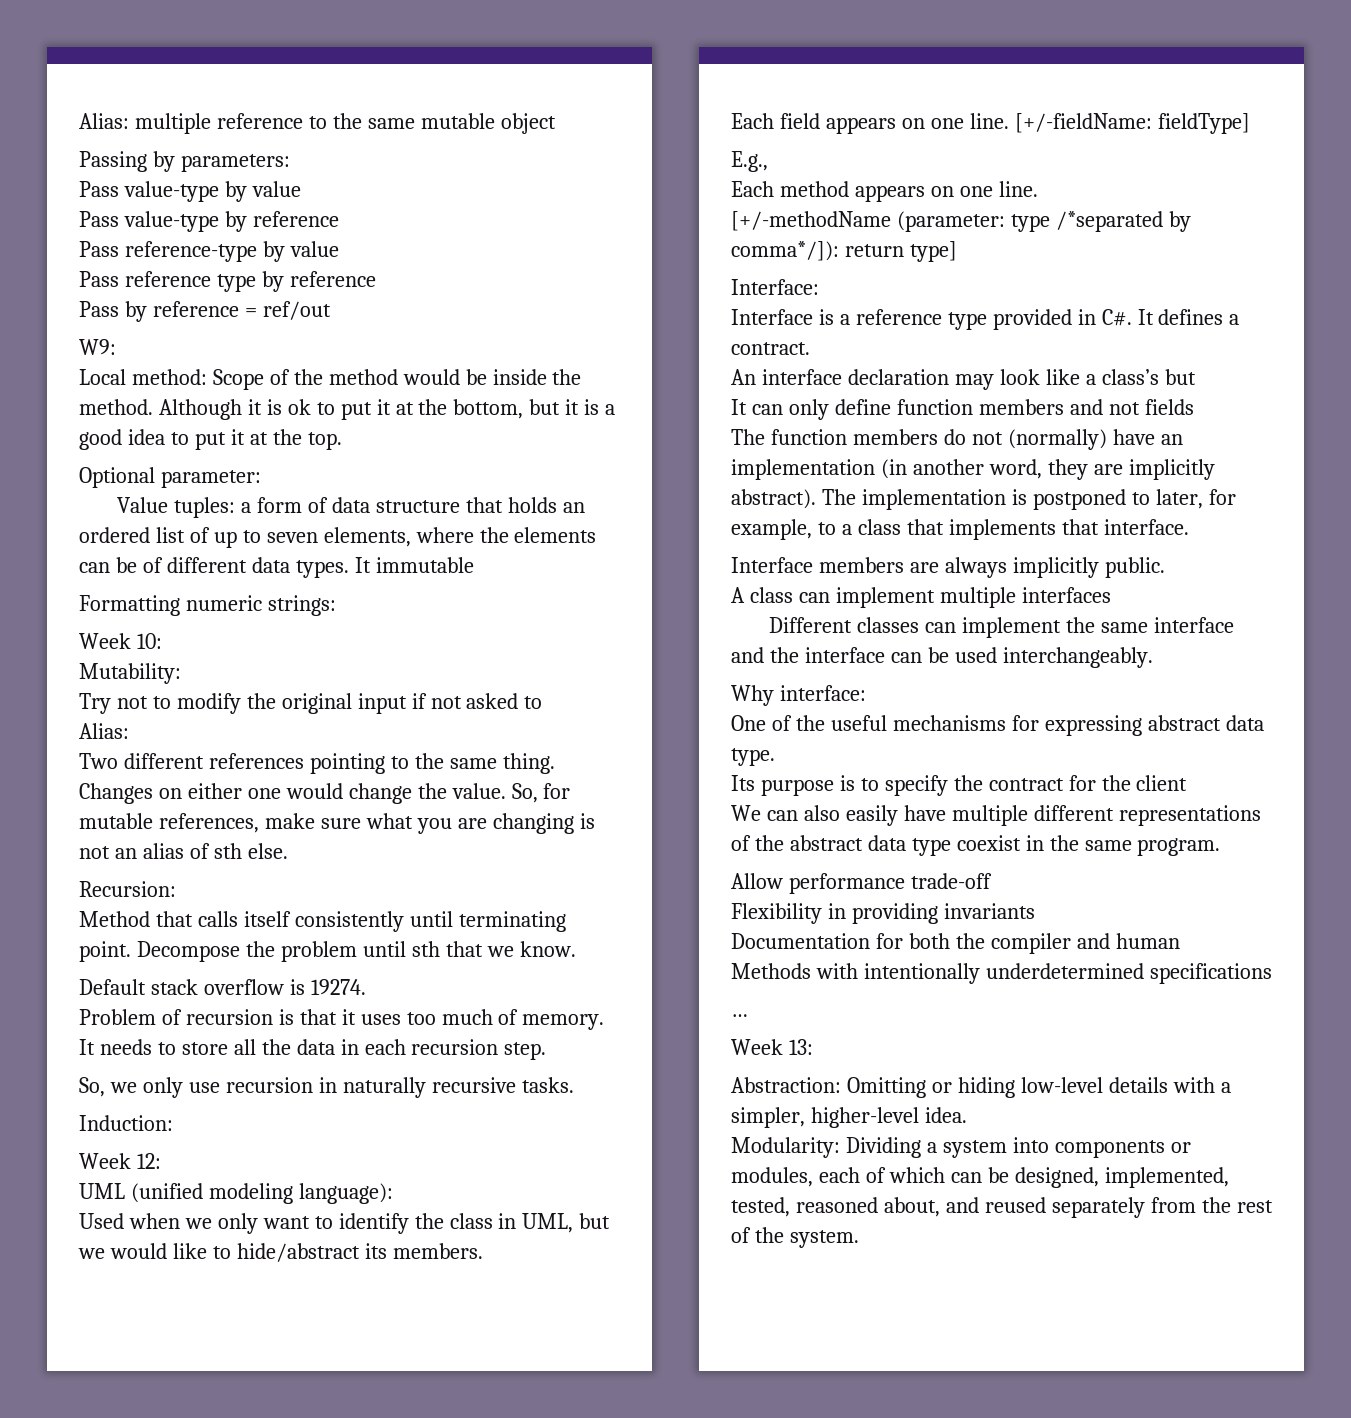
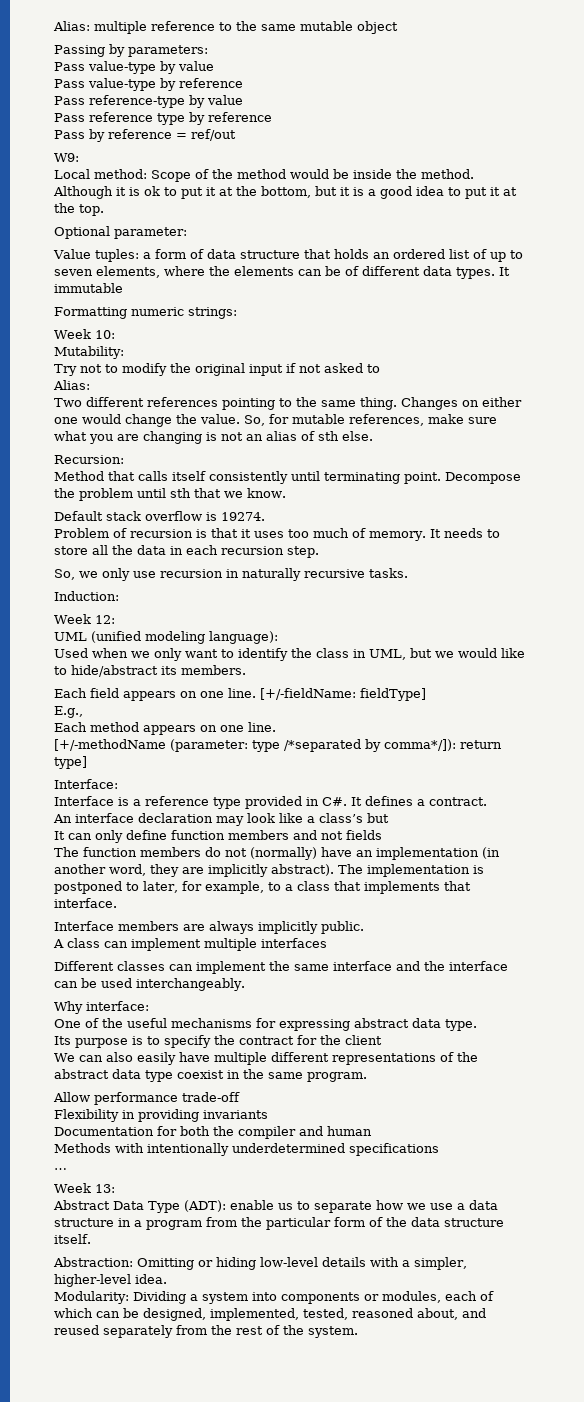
(813, 1047) none -> [53,1200,498,1213] [54,1217,504,1230] [54,1234,91,1244] // Abstract Data Type (ADT): enable us to separate how we use a data structure in a program from the particular form of the data structure itself.

